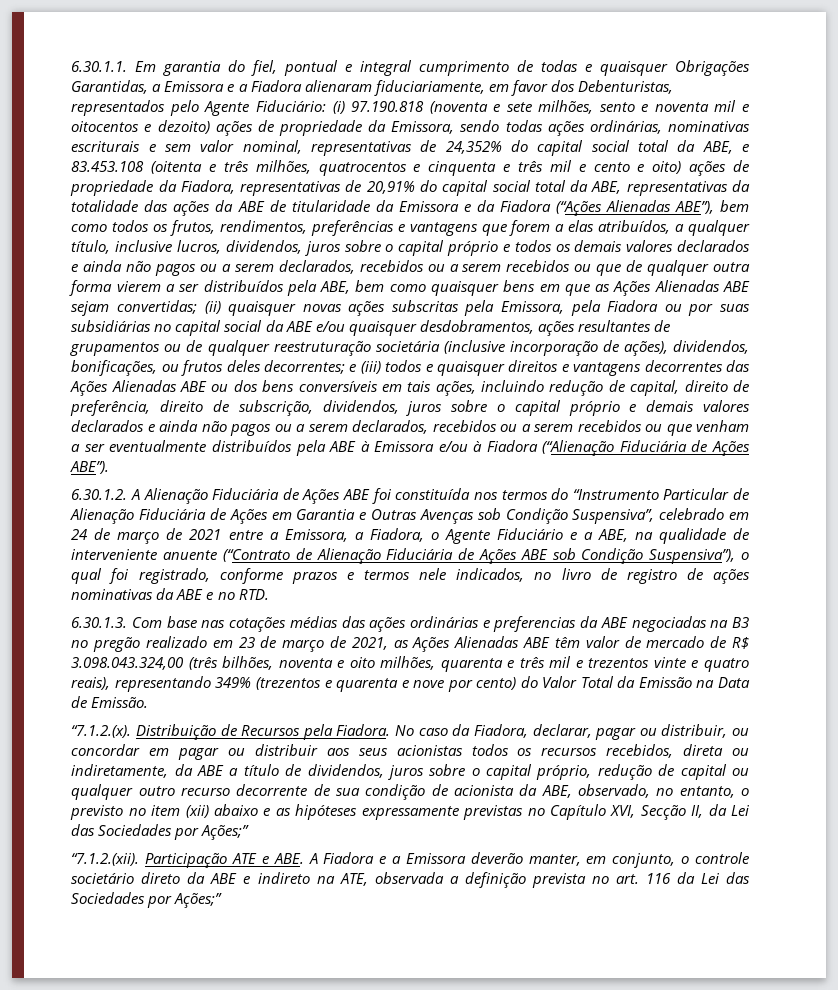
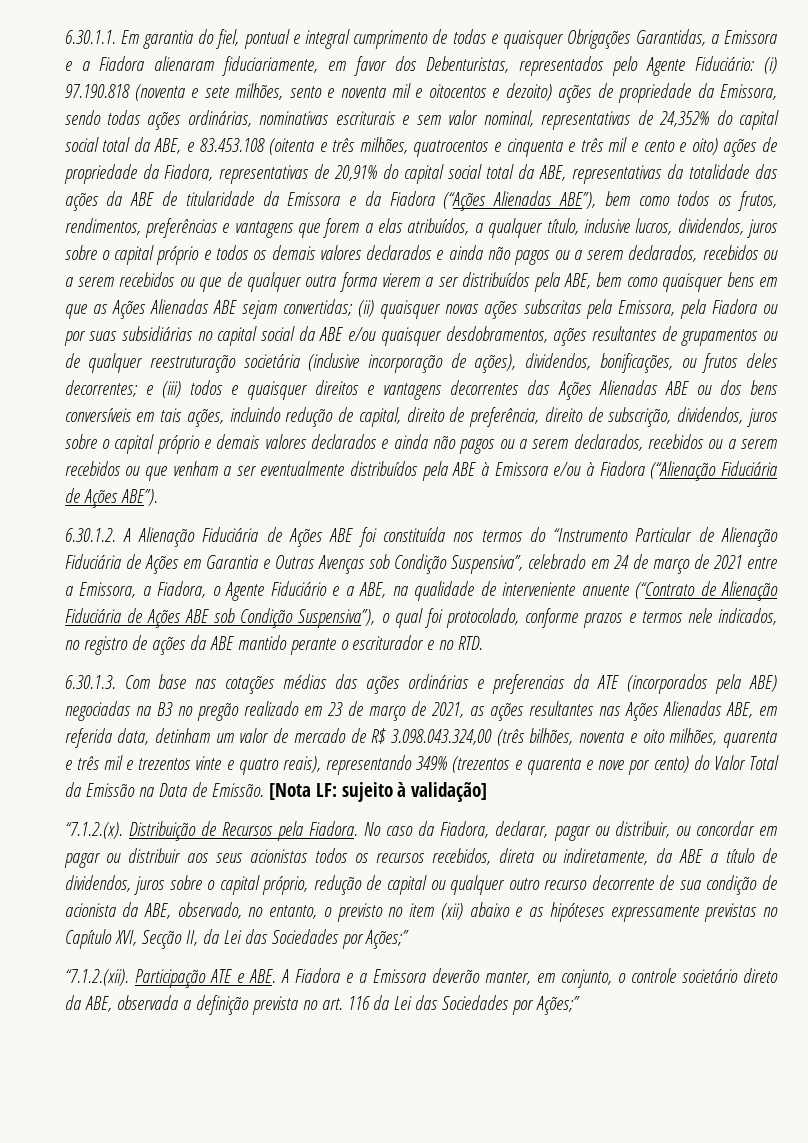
[138,568,210,584] registrado, -> [446,608,520,628] protocolado,
[561,568,617,580] livro de -> (80, 645) none
[71,588,204,600] nominativas da ABE -> [189,635,425,655] da ABE mantido perante o escriturador
[600,617,628,628] ABE -> [597,674,778,694] ATE (incorporados pela ABE)
[412,636,580,652] Ações Alienadas ABE têm -> [489,701,777,721] [64,728,234,748] ações resultantes nas Ações Alienadas ABE, em referida data, detinham um
(149, 702) none -> [268,782,488,802] [Nota LF: sujeito à validação]
[210,872,368,886] ABE e indireto na ATE, -> [84,996,112,1012] ABE,

